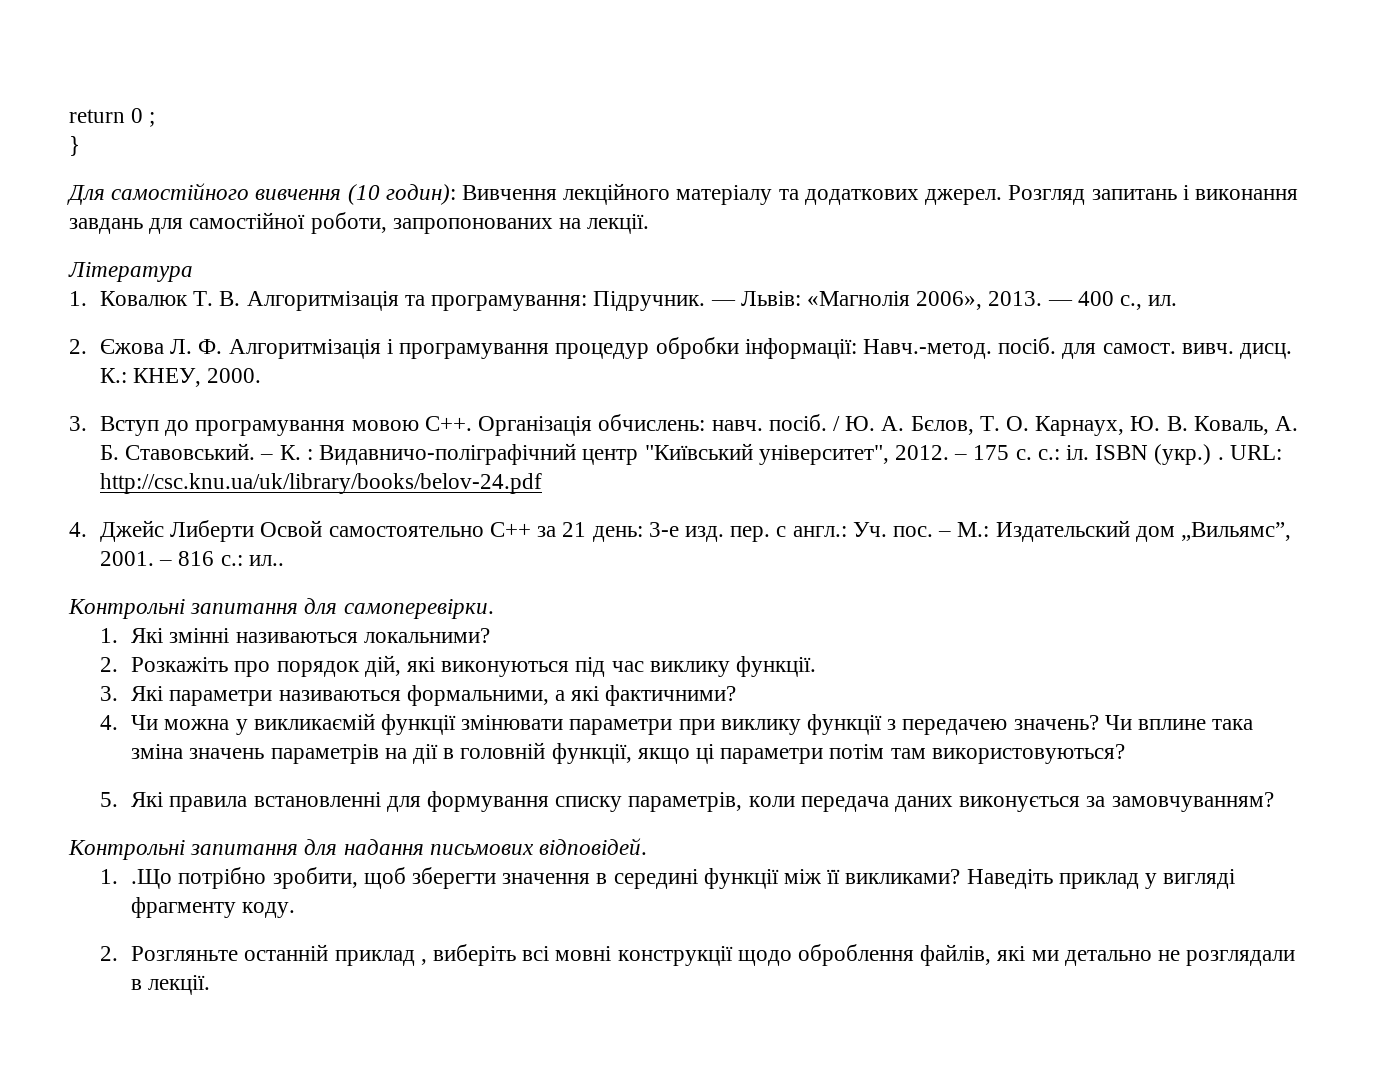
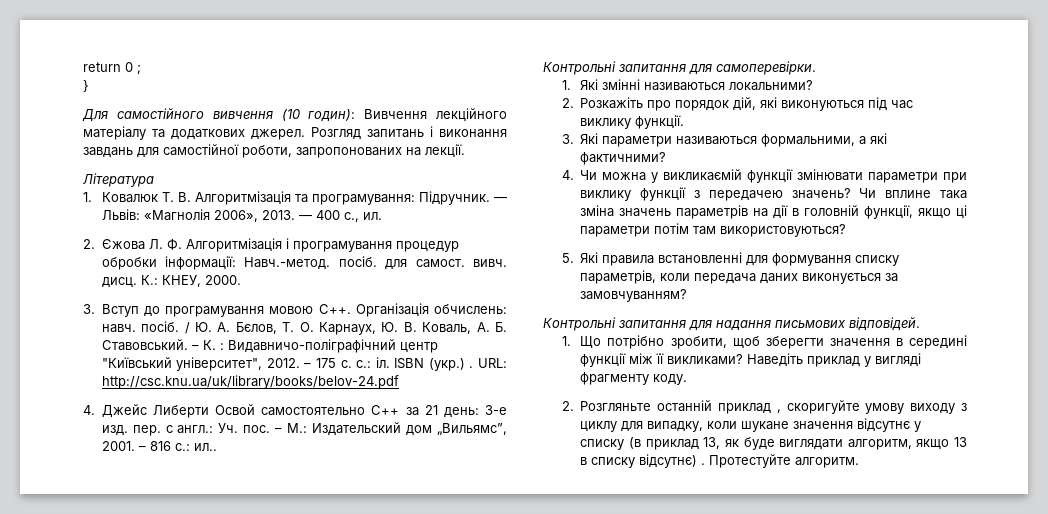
[131,869,173,889] .Що -> [580,336,602,349] Що
[432,944,1296,966] [131,975,211,995] виберіть всі мовні конструкції щодо оброблення файлів, які ми детально не розглядали в лекції. -> [786,400,967,414] [580,418,922,432] [580,437,967,450] [580,454,860,468] скоригуйте умову виходу з циклу для випадку, коли шукане значення відсутнє у списку (в приклад 13, як буде виглядати алгоритм, якщо 13 в списку відсутнє) . Протестуйте алгоритм.

